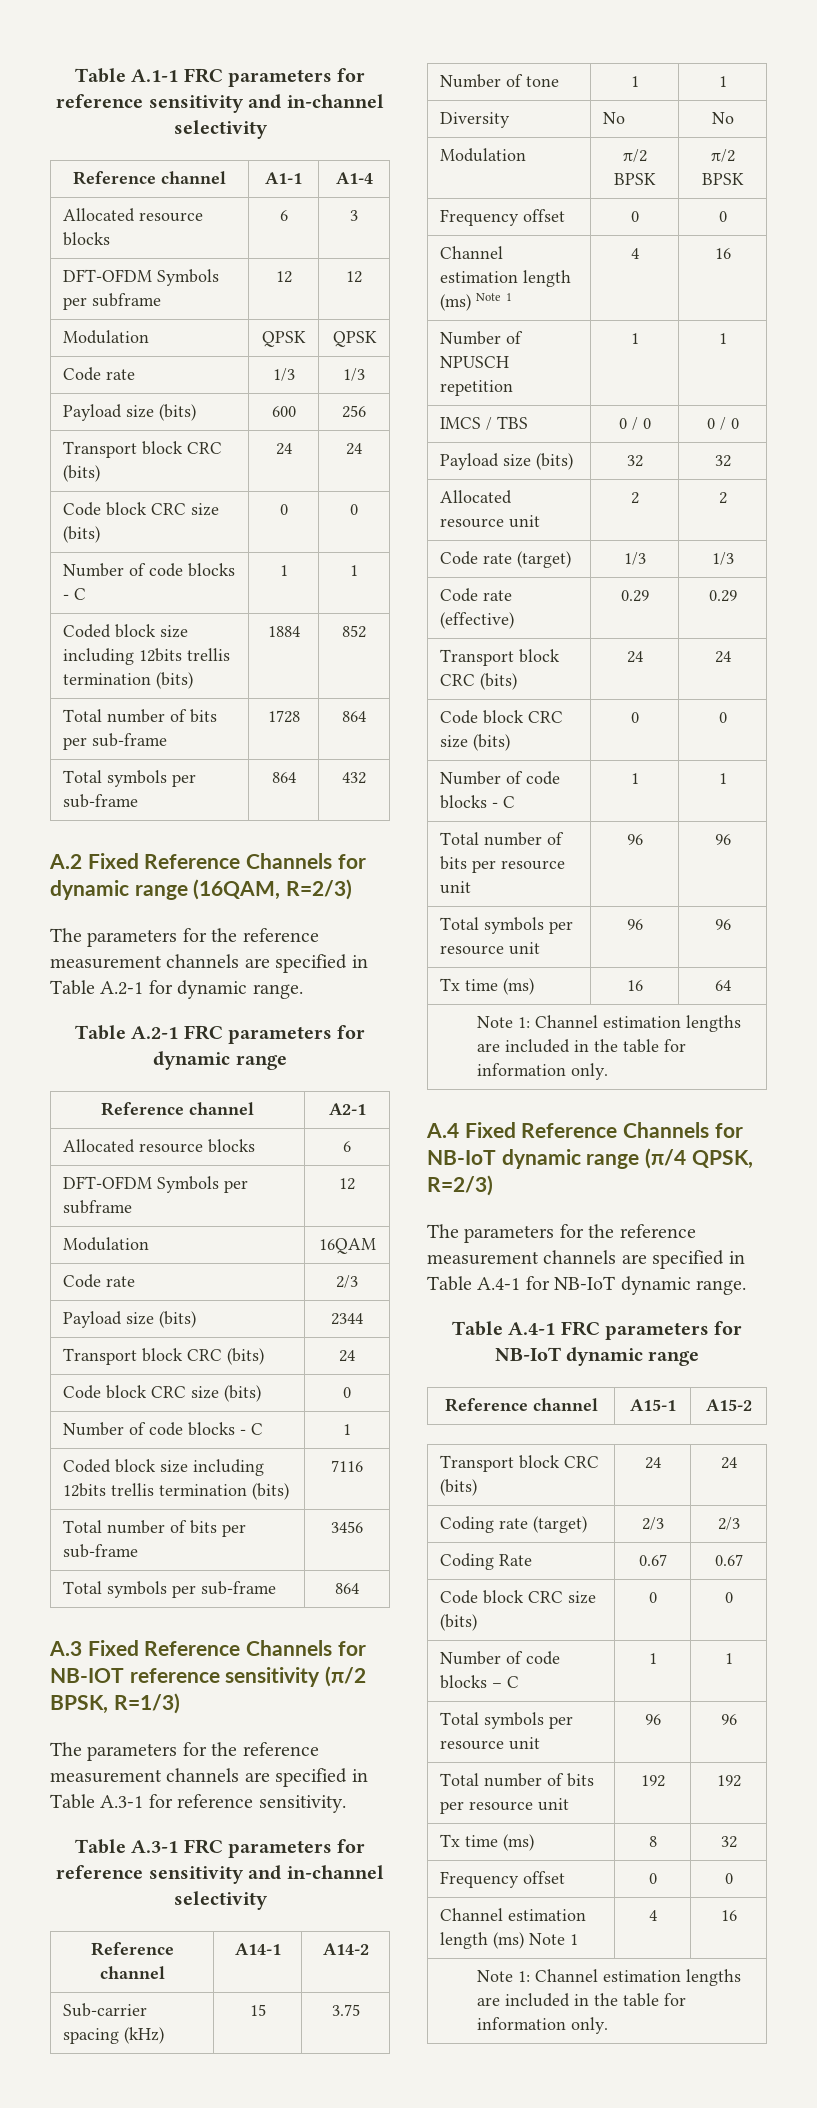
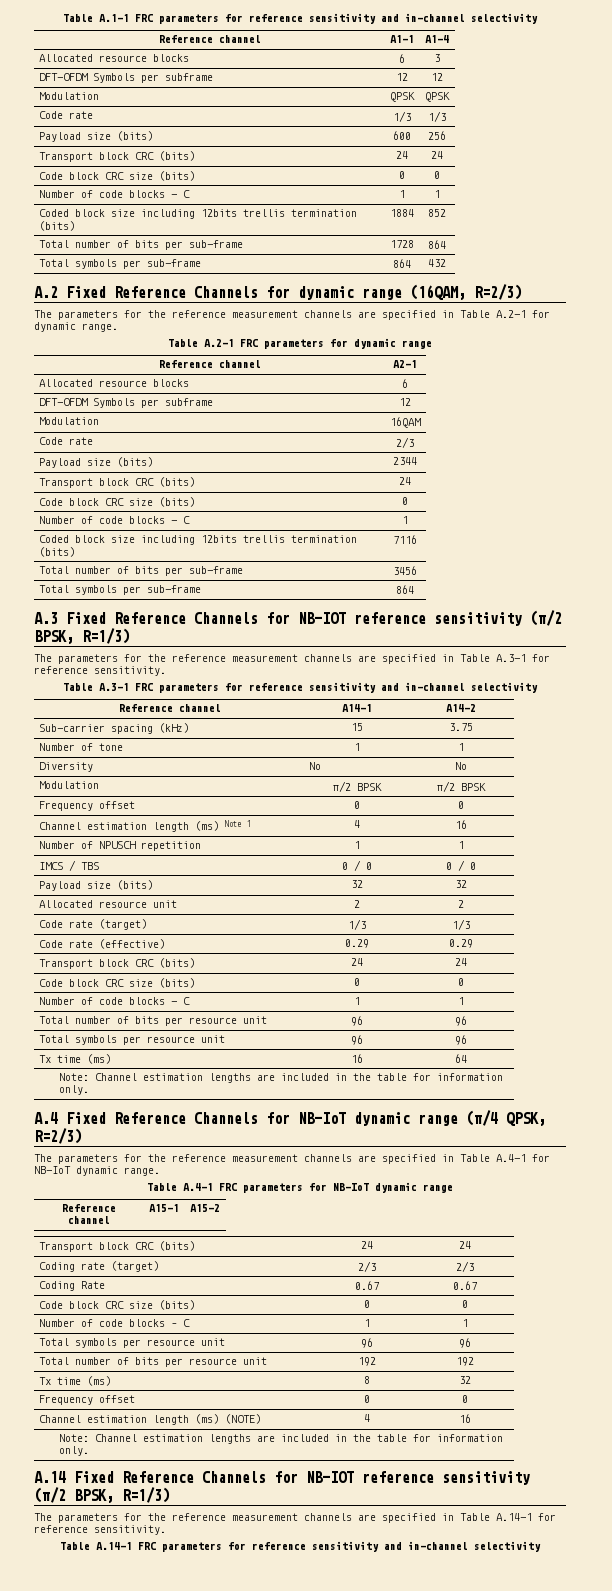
[477,1016,531,1028] Note 1: -> [58,1073,89,1081] Note:
[529,1933,579,1945] [648,1910,657,1921] [720,1910,737,1921] [477,1970,531,1982] Note 1 | 4 | 16 // Note 1: -> [224,1414,261,1424] [364,1414,370,1422] [458,1414,471,1423] [58,1434,89,1442] (NOTE) | 4 | 16 // Note:
(609, 2025) none -> [34,1471,530,1485] [34,1487,170,1503] [34,1513,556,1523] [34,1525,166,1535] [60,1541,541,1552] // A.14 Fixed Reference Channels for NB-IOT reference sensitivity (π/2 BPSK, R=1/3) // The parameters for the reference measurement channels are specified in Table A.14-1 for reference sensitivity. // Table A.14-1 FRC parameters for reference sensitivity and in-channel selectivity

